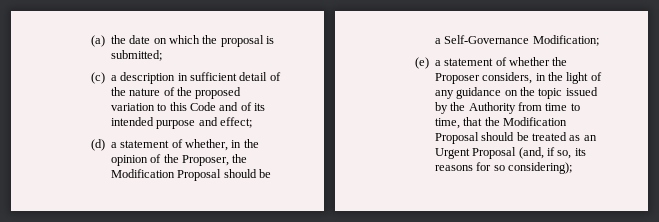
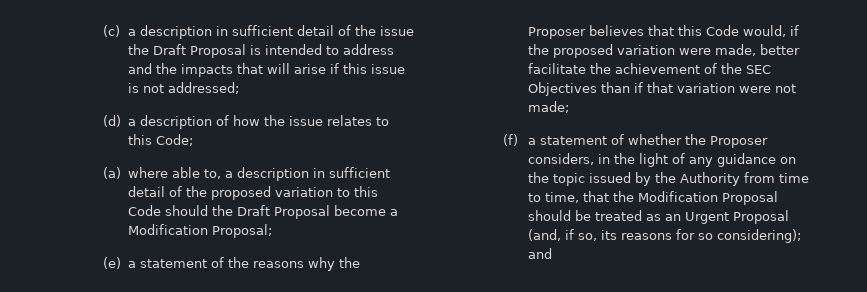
[90,35,275,47] [110,50,162,61] (a) the date on which the proposal is submitted; // -> (102, 31) none
[129,88,161,96] nature -> [380,26,415,36] [128,44,395,58] [128,63,406,77] [128,82,240,94] [102,115,390,129] [128,134,194,146] [102,167,391,181] [128,186,166,197] issue the Draft Proposal is intended to address and the impacts that will arise if this issue is not addressed; // (d) a description of how the issue relates to this Code; // (a) where able to, a description in sufficient detail
[219,102,266,111] [110,117,252,129] [90,139,259,151] [110,154,248,166] [110,169,271,181] [434,35,599,46] [414,57,429,69] and of its intended purpose and effect; // (d) a statement of whether, in the opinion of the Proposer, the Modification Proposal should be a Self-Governance Modification; // (e) -> [165,205,399,219] [128,224,273,238] [102,257,361,271] [528,25,800,39] [528,44,801,58] [528,63,772,74] [528,82,797,96] [528,101,570,113] [502,134,518,146] should the Draft Proposal become a Modification Proposal; // (e) a statement of the reasons why the Proposer believes that this Code would, if the proposed variation were made, better facilitate the achievement of the SEC Objectives than if that variation were not made; // (f)
(572, 168) none -> [528,248,553,259] and

